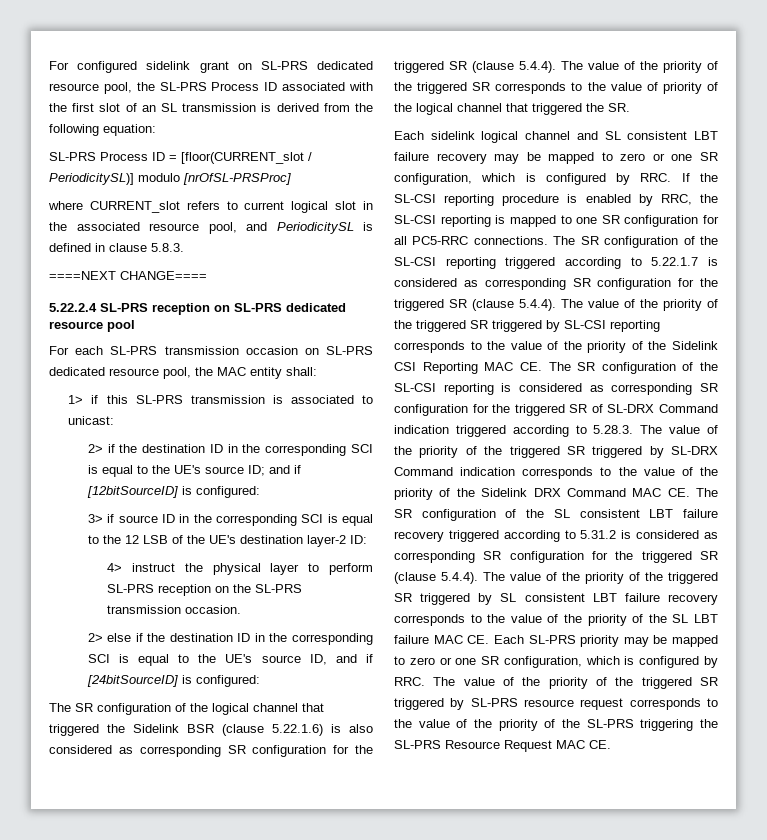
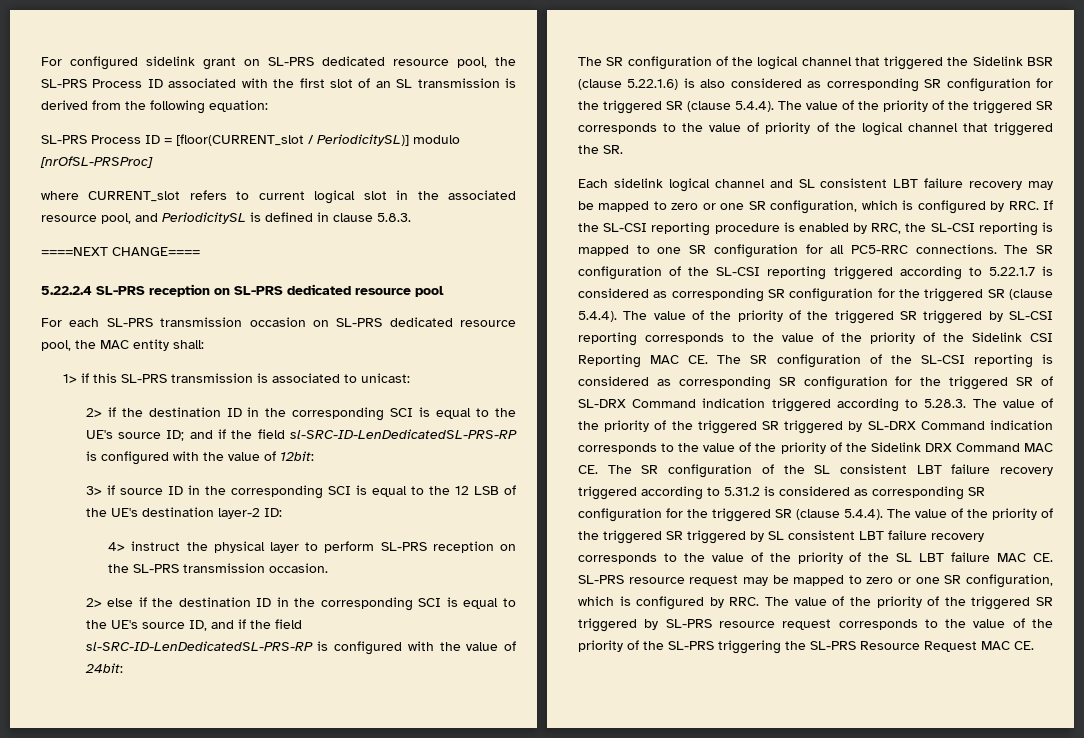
[86,486,260,498] [12bitSourceID] is configured: -> [231,429,517,439] [85,451,314,465] the field sl-SRC-ID-LenDedicatedSL-PRS-RP is configured with the value of 12bit:
[86,675,260,687] [24bitSourceID] is configured: -> [249,619,302,629] [85,641,516,655] [84,663,123,673] the field sl-SRC-ID-LenDedicatedSL-PRS-RP is configured with the value of 24bit:
[493,635,620,647] Each SL-PRS priority -> [578,575,739,586] SL-PRS resource request

